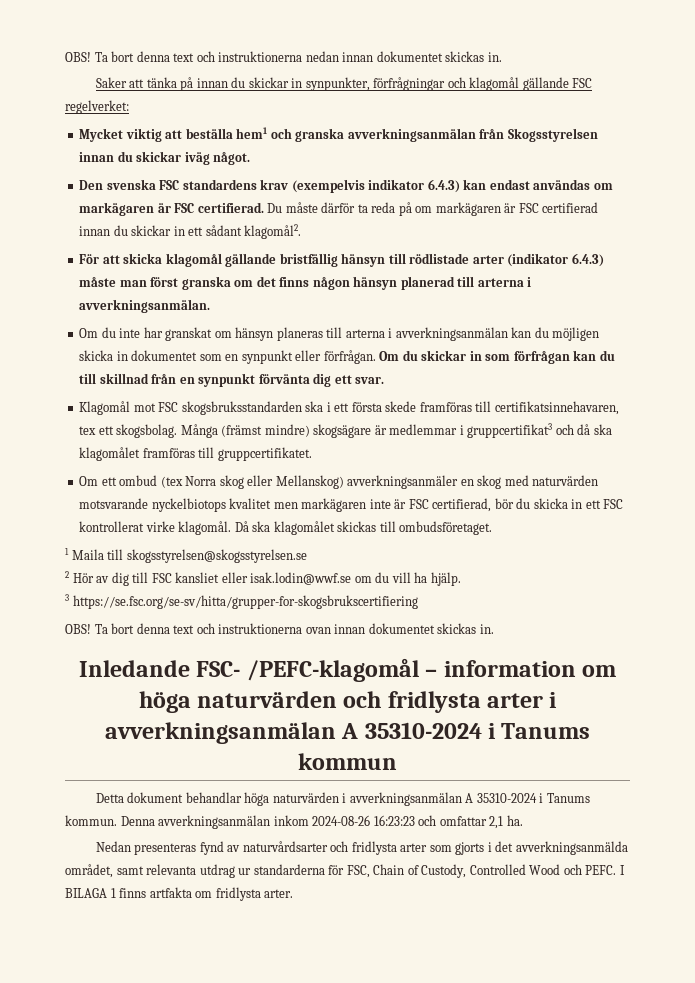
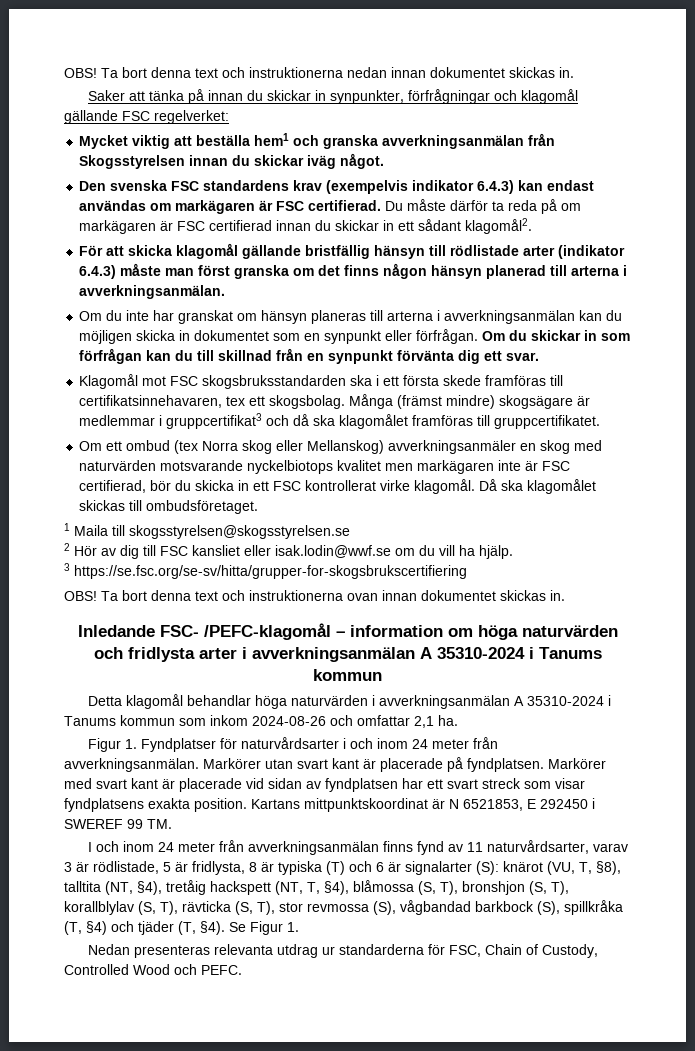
[127,792,184,803] dokument -> [126,694,184,709] klagomål
[65,815,271,829] kommun. Denna avverkningsanmälan -> [120,715,206,726] kommun som
[373,815,415,826] 16:23:23 -> (326, 721) none
[95,841,628,855] [65,864,144,878] Nedan presenteras fynd av naturvårdsarter och fridlysta arter som gjorts i det avverkningsanmälda området, samt -> [88,737,499,752] [64,757,606,772] [64,778,585,792] [64,798,595,812] [64,819,172,829] [88,840,629,855] [64,861,621,875] [64,880,569,895] [64,900,623,915] [64,921,299,935] [88,944,211,958] Figur 1. Fyndplatser för naturvårdsarter i och inom 24 meter från avverkningsanmälan. Markörer utan svart kant är placerade på fyndplatsen. Markörer med svart kant är placerade vid sidan av fyndplatsen har ett svart streck som visar fyndplatsens exakta position. Kartans mittpunktskoordinat är N 6521853, E 292450 i SWEREF 99 TM. // I och inom 24 meter från avverkningsanmälan finns fynd av 11 naturvårdsarter, varav 3 är rödlistade, 5 är fridlysta, 8 är typiska (T) och 6 är signalarter (S): knärot (VU, T, §8), talltita (NT, §4), tretåig hackspett (NT, T, §4), blåmossa (S, T), bronshjon (S, T), korallblylav (S, T), rävticka (S, T), stor revmossa (S), vågbandad barkbock (S), spillkråka (T, §4) och tjäder (T, §4). Se Figur 1. // Nedan presenteras
[619,865,625,875] [65,887,294,901] I BILAGA 1 finns artfakta om fridlysta arter. -> (242, 970) none

